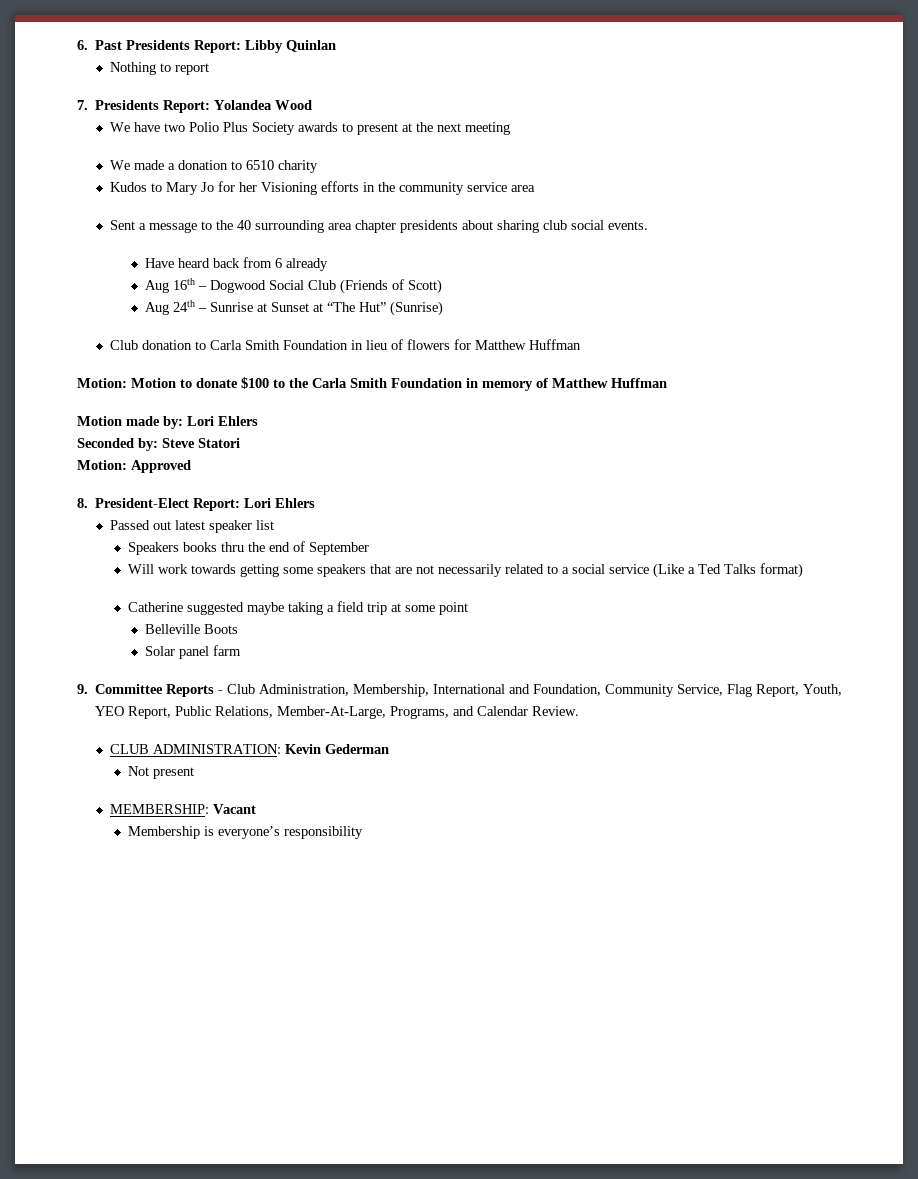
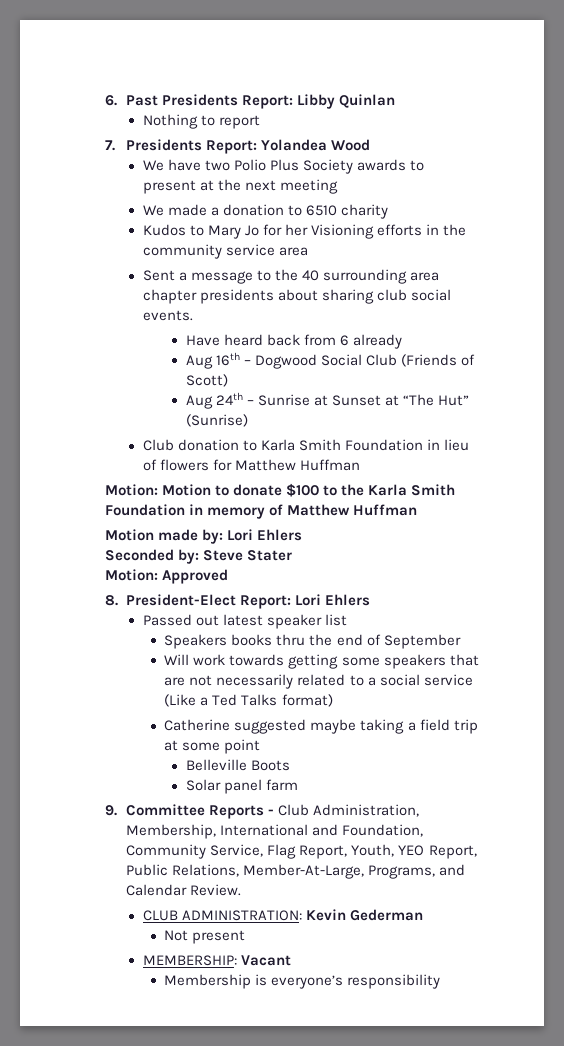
[210,340,243,350] Carla -> [260,439,295,451] Karla
[311,378,347,388] Carla -> [367,484,407,496] Karla
[197,438,240,448] Statori -> [246,550,292,561] Stater

